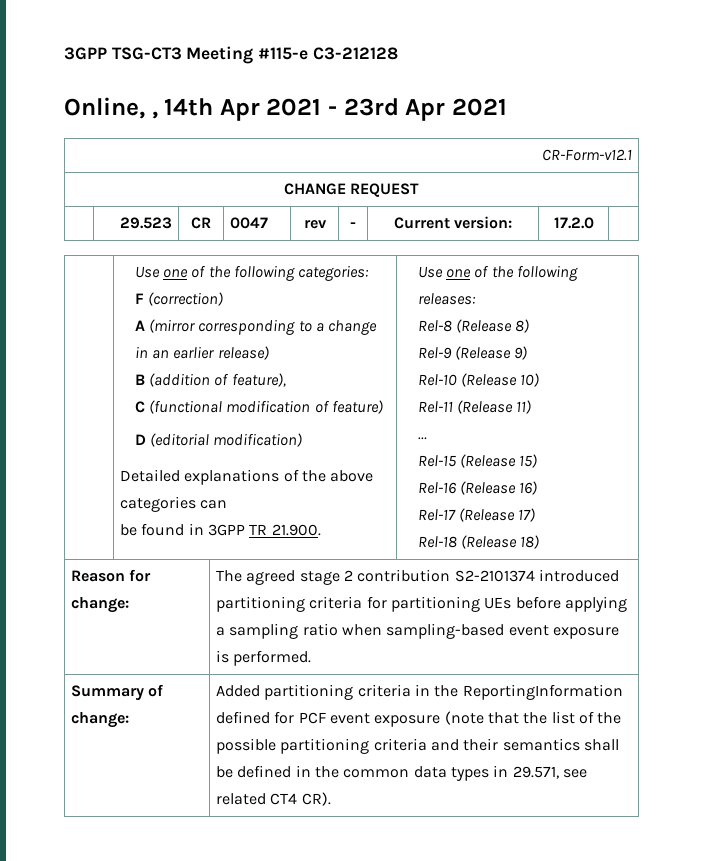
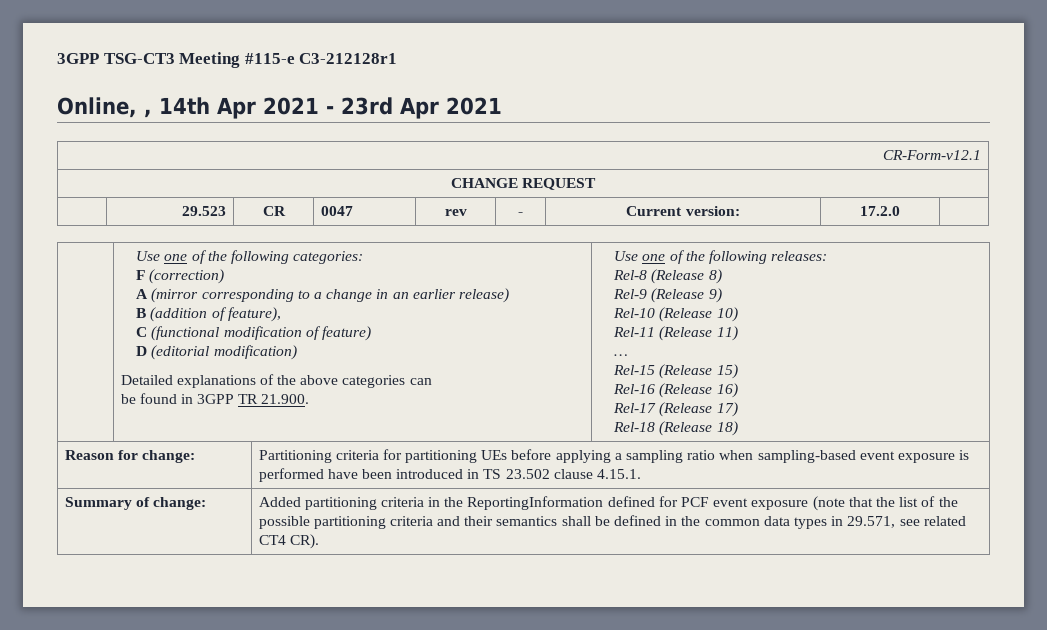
[312,47,398,60] C3-212128 -> [299,53,398,64] C3-212128r1
[216,569,620,585] [216,596,306,612] The agreed stage 2 contribution S2-2101374 introduced partitioning -> [258,450,332,463] Partitioning
[233,650,312,666] performed. -> [258,468,642,482] performed have been introduced in TS 23.502 clause 4.15.1.

